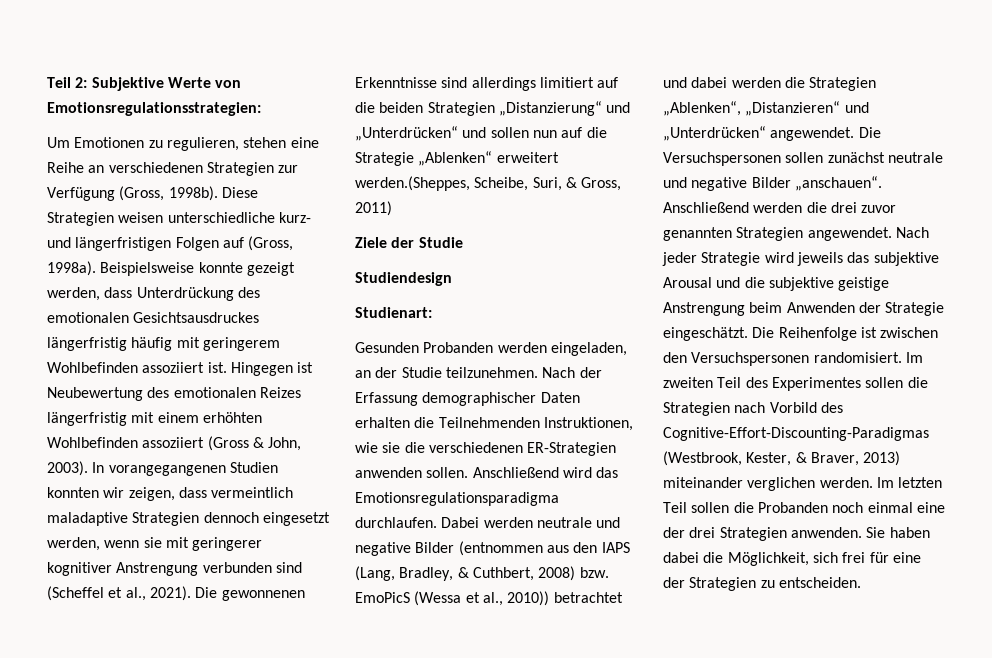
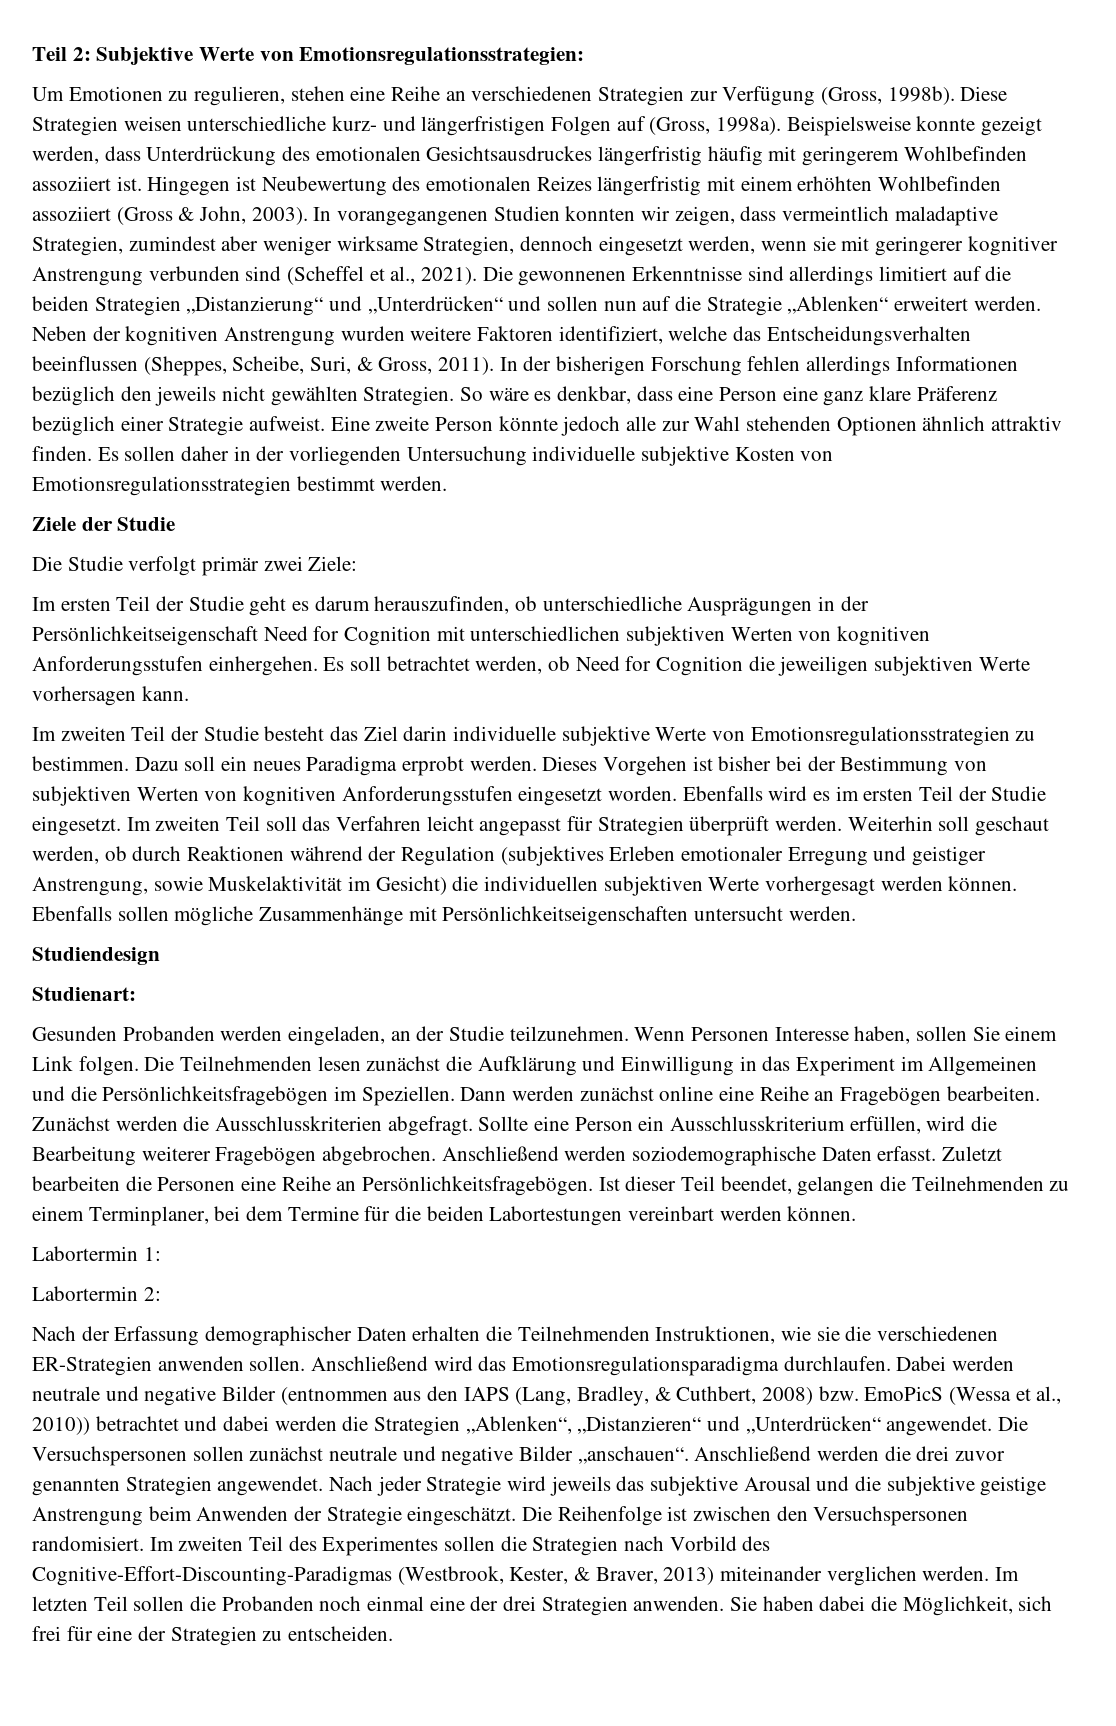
[132,512,200,526] Strategien -> [32,236,515,256] Strategien, zumindest aber weniger wirksame Strategien,
[355,176,622,191] [355,201,392,216] [355,237,463,248] werden.(Sheppes, Scheibe, Suri, & Gross, 2011) // Ziele der Studie -> [973,296,1041,311] [32,326,971,346] [32,356,1018,376] [32,386,997,406] [32,416,1063,436] [32,446,834,466] [32,476,448,496] [32,517,176,531] [32,556,358,576] [32,596,869,616] [32,626,931,646] [32,656,1030,676] [32,686,189,706] [32,726,1036,746] [32,756,988,776] [32,786,1047,806] [32,816,1050,836] [32,846,987,866] [32,876,1018,896] [32,906,856,926] werden. Neben der kognitiven Anstrengung wurden weitere Faktoren identifiziert, welche das Entscheidungsverhalten beeinflussen (Sheppes, Scheibe, Suri, & Gross, 2011). In der bisherigen Forschung fehlen allerdings Informationen bezüglich den jeweils nicht gewählten Strategien. So wäre es denkbar, dass eine Person eine ganz klare Präferenz bezüglich einer Strategie aufweist. Eine zweite Person könnte jedoch alle zur Wahl stehenden Optionen ähnlich attraktiv finden. Es sollen daher in der vorliegenden Untersuchung individuelle subjektive Kosten von Emotionsregulationsstrategien bestimmt werden. // Ziele der Studie // Die Studie verfolgt primär zwei Ziele: // Im ersten Teil der Studie geht es darum herauszufinden, ob unterschiedliche Ausprägungen in der Persönlichkeitseigenschaft Need for Cognition mit unterschiedlichen subjektiven Werten von kognitiven Anforderungsstufen einhergehen. Es soll betrachtet werden, ob Need for Cognition die jeweiligen subjektiven Werte vorhersagen kann. // Im zweiten Teil der Studie besteht das Ziel darin individuelle subjektive Werte von Emotionsregulationsstrategien zu bestimmen. Dazu soll ein neues Paradigma erprobt werden. Dieses Vorgehen ist bisher bei der Bestimmung von subjektiven Werten von kognitiven Anforderungsstufen eingesetzt worden. Ebenfalls wird es im ersten Teil der Studie eingesetzt. Im zweiten Teil soll das Verfahren leicht angepasst für Strategien überprüft werden. Weiterhin soll geschaut werden, ob durch Reaktionen während der Regulation (subjektives Erleben emotionaler Erregung und geistiger Anstrengung, sowie Muskelaktivität im Gesicht) die individuellen subjektiven Werte vorhergesagt werden können. Ebenfalls sollen mögliche Zusammenhänge mit Persönlichkeitseigenschaften untersucht werden.
(538, 372) none -> [634,1026,1058,1044] [32,1056,1038,1076] [32,1086,1040,1106] [32,1116,998,1136] [32,1146,1003,1166] [32,1176,1070,1196] [32,1206,857,1226] [32,1246,161,1261] [32,1286,161,1301] Wenn Personen Interesse haben, sollen Sie einem Link folgen. Die Teilnehmenden lesen zunächst die Aufklärung und Einwilligung in das Experiment im Allgemeinen und die Persönlichkeitsfragebögen im Speziellen. Dann werden zunächst online eine Reihe an Fragebögen bearbeiten. Zunächst werden die Ausschlusskriterien abgefragt. Sollte eine Person ein Ausschlusskriterium erfüllen, wird die Bearbeitung weiterer Fragebögen abgebrochen. Anschließend werden soziodemographische Daten erfasst. Zuletzt bearbeiten die Personen eine Reihe an Persönlichkeitsfragebögen. Ist dieser Teil beendet, gelangen die Teilnehmenden zu einem Terminplaner, bei dem Termine für die beiden Labortestungen vereinbart werden können. // Labortermin 1: // Labortermin 2: //

